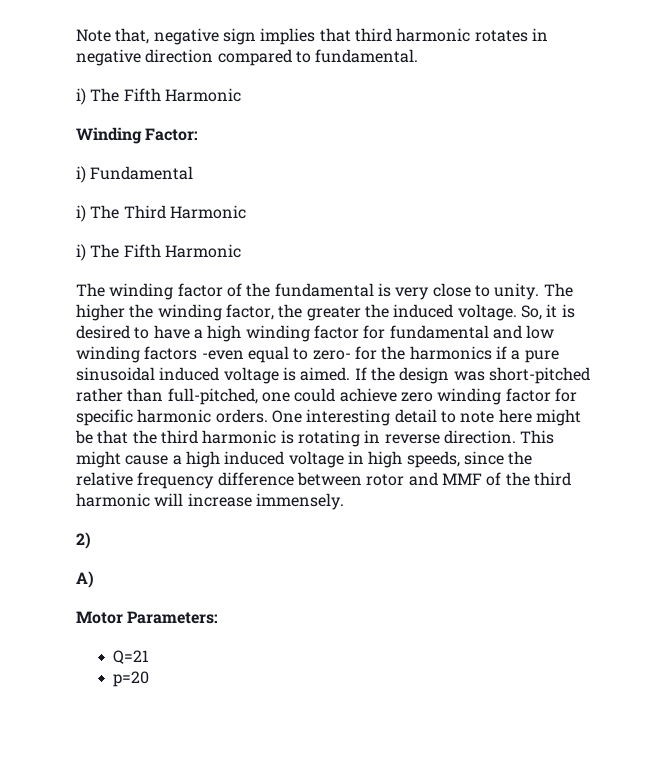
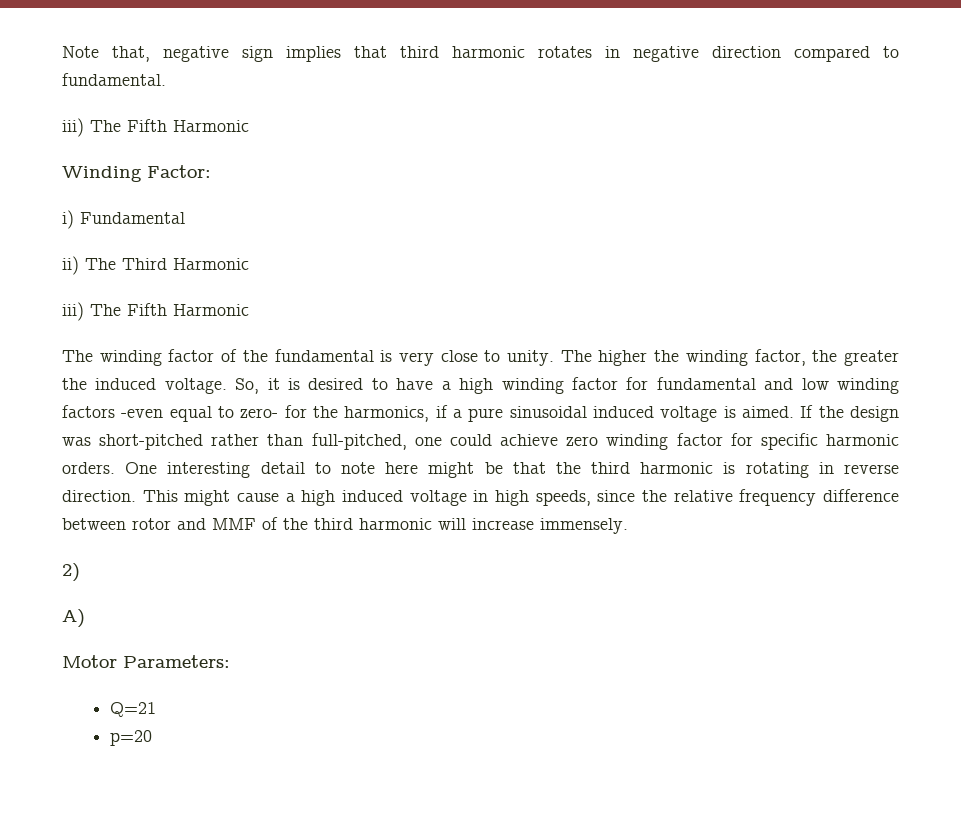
[76,88,86,105] i) -> [62,118,84,137] iii)
[76,205,86,222] i) -> [62,256,79,275] ii)
[76,244,86,261] i) -> [62,302,84,321] iii)
[409,346,492,360] harmonics -> [344,406,430,422] harmonics,

